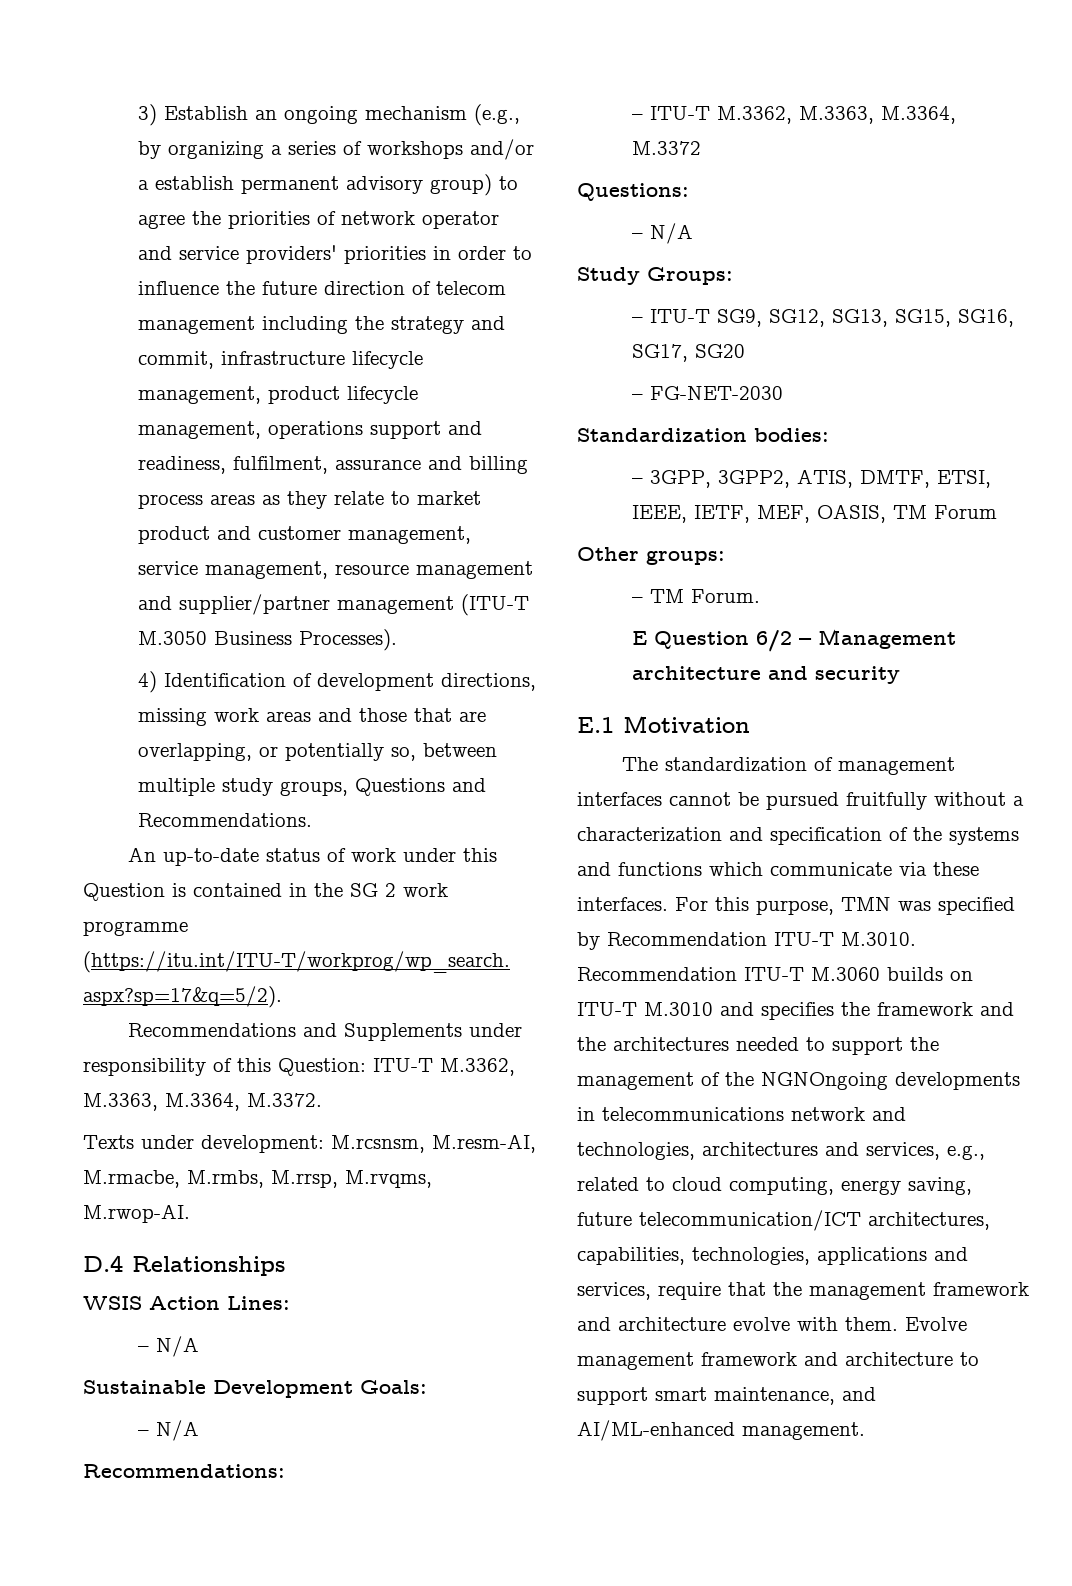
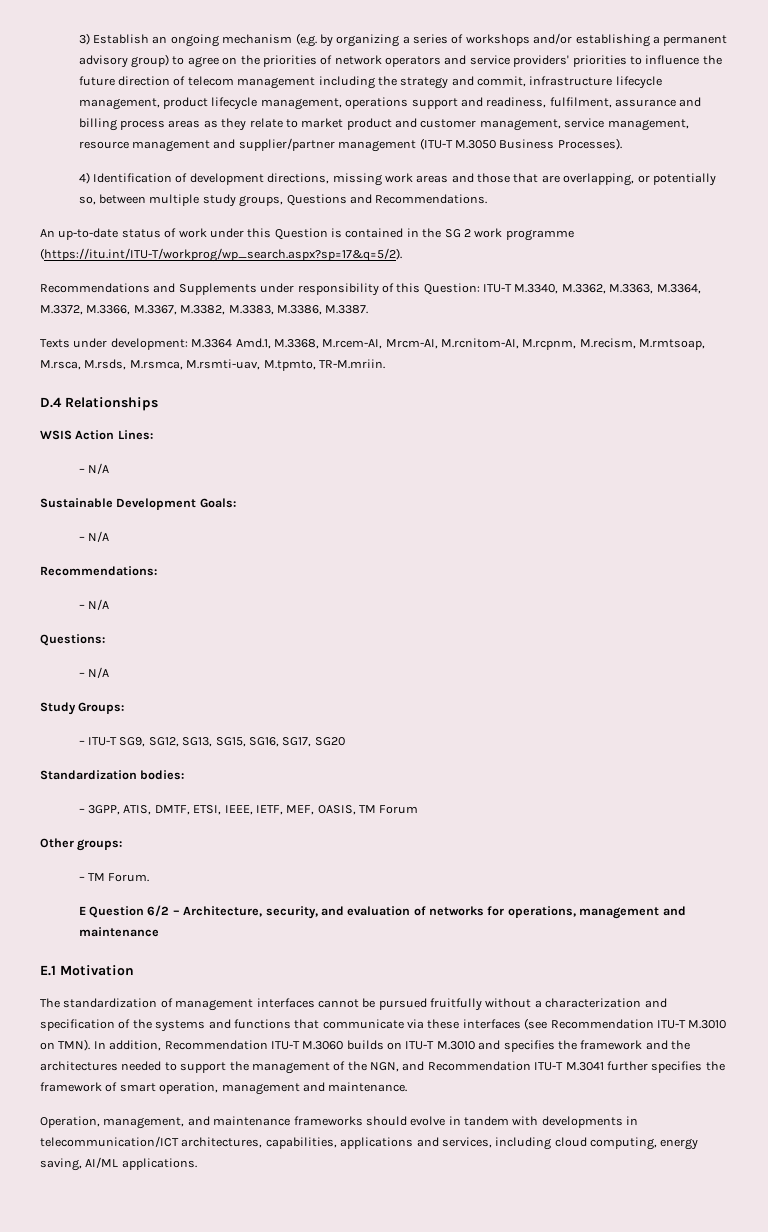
[473,104,520,126] (e.g., -> [295,33,317,47] (e.g.
[137,176,234,190] a establish -> [575,34,660,47] establishing a
(185, 221) none -> [222,57,238,65] on
[421,211,499,229] operator -> [385,56,442,67] operators
[432,246,506,260] in order -> (627, 61) none
[440,1058,515,1076] [83,1093,322,1111] [83,1134,536,1153] [83,1170,432,1188] [83,1204,190,1223] M.3362, M.3363, M.3364, M.3372. // Texts under development: M.rcsnsm, M.resm-AI, M.rmacbe, M.rmbs, M.rrsp, M.rvqms, M.rwop-AI. -> [514,284,701,294] [40,305,369,315] [40,338,706,350] [40,359,385,371] M.3340, M.3362, M.3363, M.3364, M.3372, M.3366, M.3367, M.3382, M.3383, M.3386, M.3387. // Texts under development: M.3364 Amd.1, M.3368, M.rcem-AI, Mrcm-AI, M.rcnitom-AI, M.rcpnm, M.recism, M.rmtsoap, M.rsca, M.rsds, M.rsmca, M.rsmti-uav, M.tpmto, TR-M.mriin.
[649,106,956,124] [631,141,701,155] ITU-T M.3362, M.3363, M.3364, M.3372 -> [88,599,110,610] N/A
[631,386,783,400] // – FG-NET-2030 -> (345, 741) none
[717,470,790,488] 3GPP2, -> (121, 810) none
[817,629,956,649] [631,666,900,684] Management architecture and security -> [183,906,686,919] [78,927,159,937] Architecture, security, and evaluation of networks for operations, management and maintenance
[709,862,763,876] which -> [294,1019,320,1029] that
[577,897,1015,915] [577,932,916,950] interfaces. For this purpose, TMN was specified by Recommendation ITU-T M.3010. -> [462,1018,727,1030] [40,1039,162,1051] interfaces (see Recommendation ITU-T M.3010 on TMN). In addition,
[761,1072,1020,1090] [577,1107,906,1121] [577,1142,985,1160] [577,1177,972,1195] [577,1210,990,1231] [577,1247,968,1265] [577,1282,1029,1300] [577,1317,967,1331] [577,1352,979,1370] [577,1387,876,1405] [577,1420,865,1441] NGNOngoing developments in telecommunications network and technologies, architectures and services, e.g., related to cloud computing, energy saving, future telecommunication/ICT architectures, capabilities, technologies, applications and services, require that the management framework and architecture evolve with them. Evolve management framework and architecture to support smart maintenance, and AI/ML-enhanced management. -> [370,1061,725,1073] [40,1082,408,1095] [40,1116,639,1129] [40,1136,699,1150] [40,1157,197,1171] NGN, and Recommendation ITU-T M.3041 further specifies the framework of smart operation, management and maintenance. // Operation, management, and maintenance frameworks should evolve in tandem with developments in telecommunication/ICT architectures, capabilities, applications and services, including cloud computing, energy saving, AI/ML applications.

